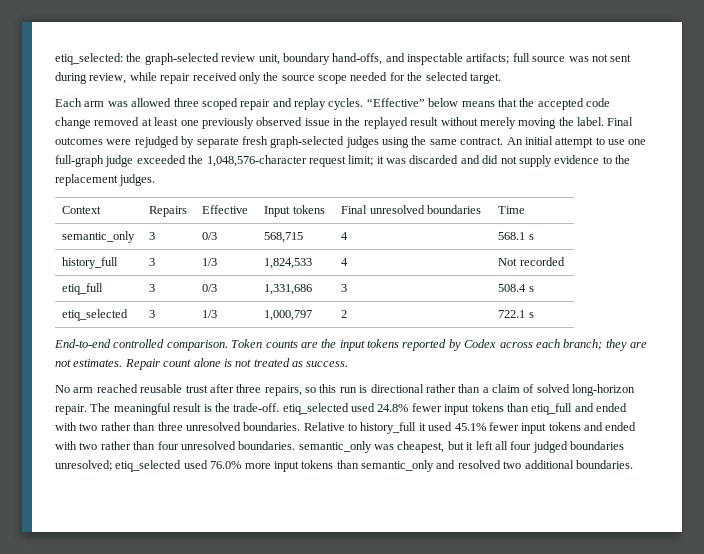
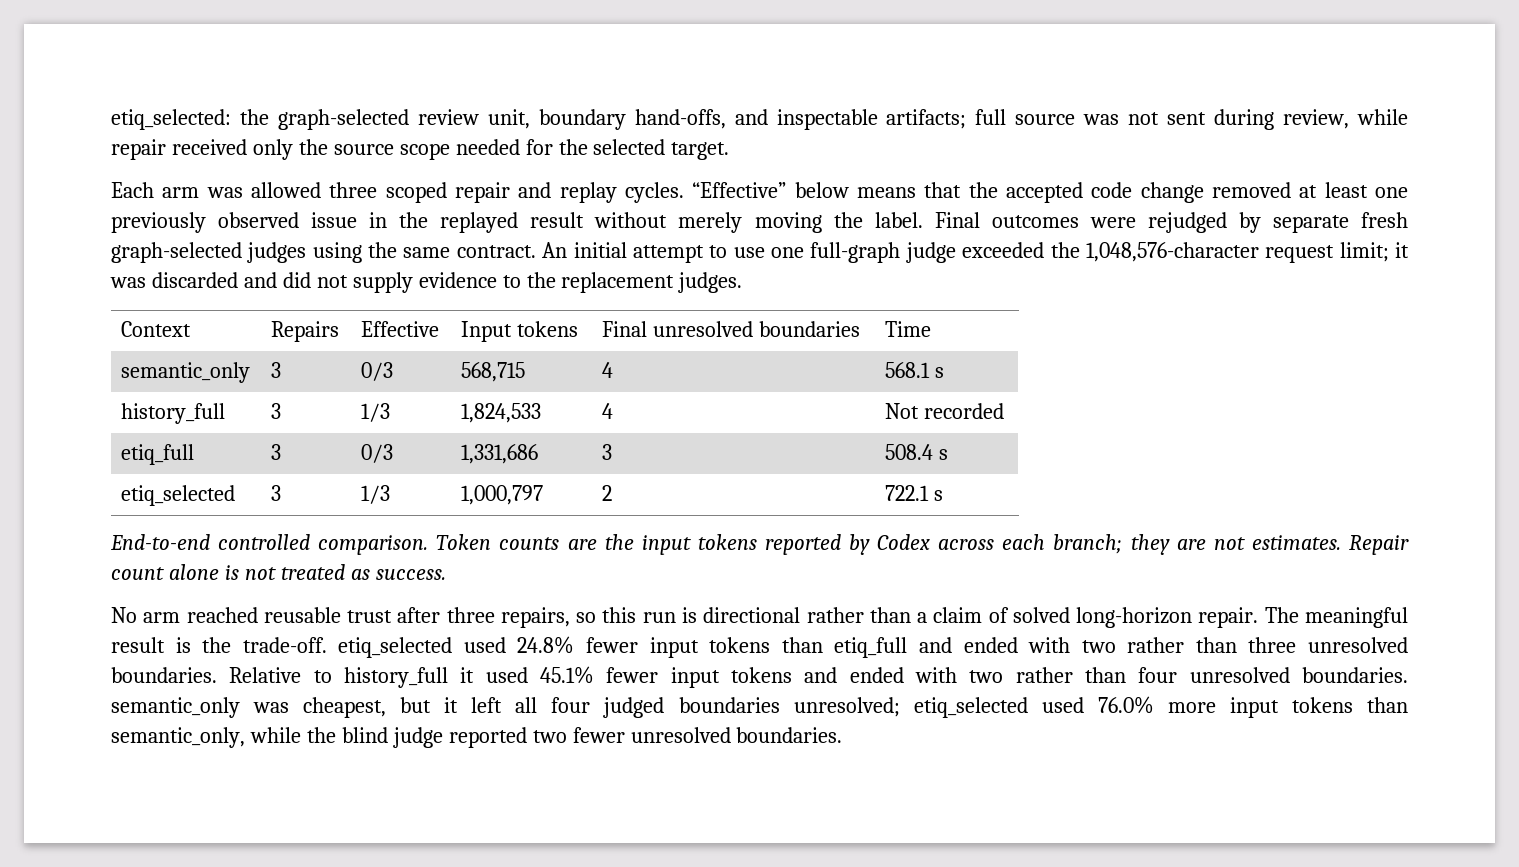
[361,460,574,472] semantic_only and resolved two additional -> [111,727,731,748] semantic_only, while the blind judge reported two fewer unresolved

